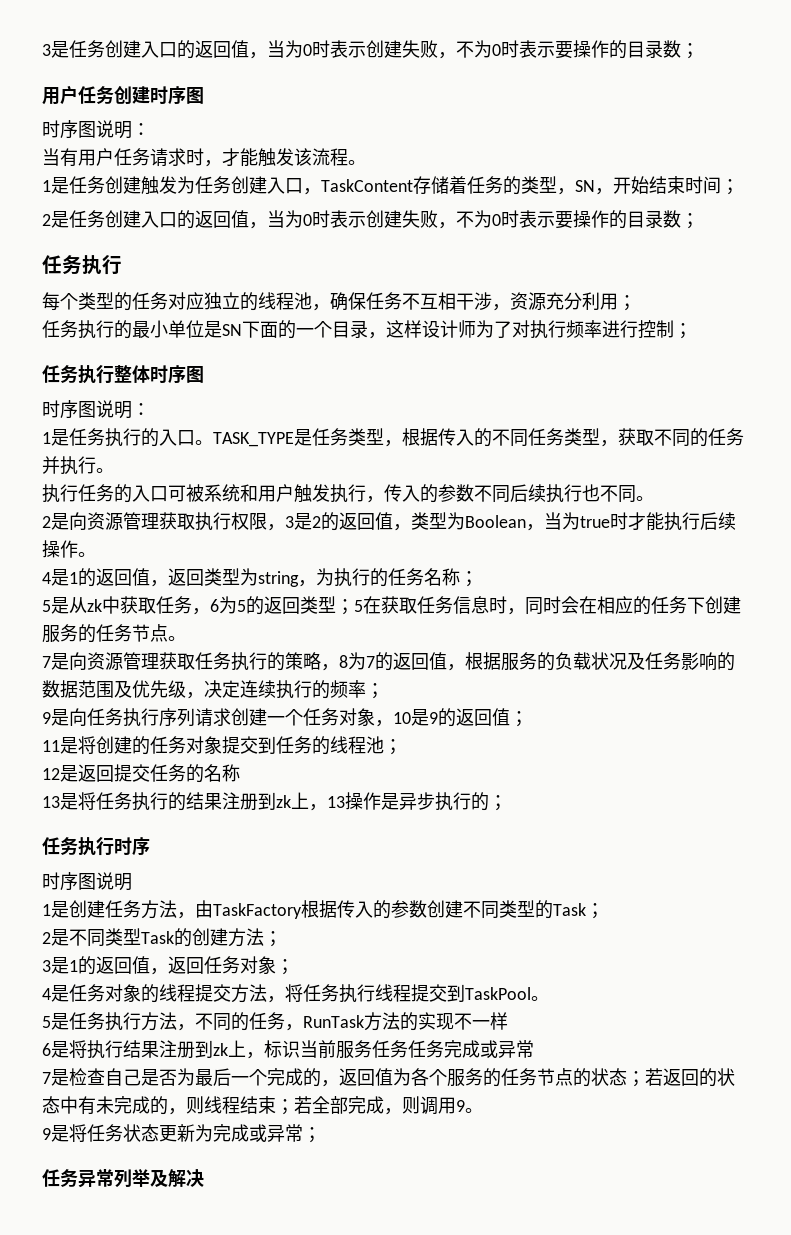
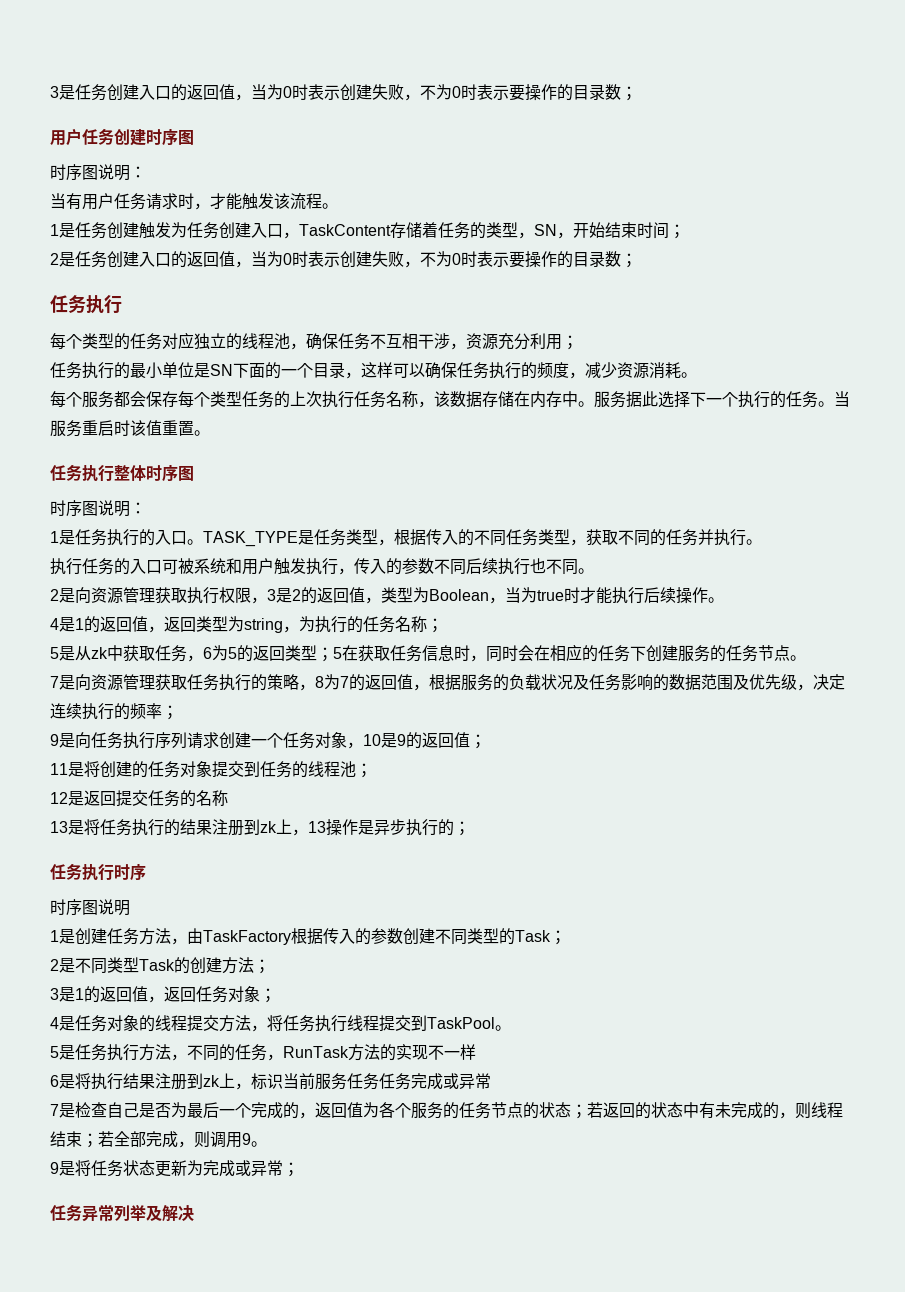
[422,320,692,339] 设计师为了对执行频率进行控制； -> [393,362,697,379] [50,391,850,408] [50,420,210,437] 可以确保任务执行的频度，减少资源消耗。 // 每个服务都会保存每个类型任务的上次执行任务名称，该数据存储在内存中。服务据此选择下一个执行的任务。当服务重启时该值重置。

